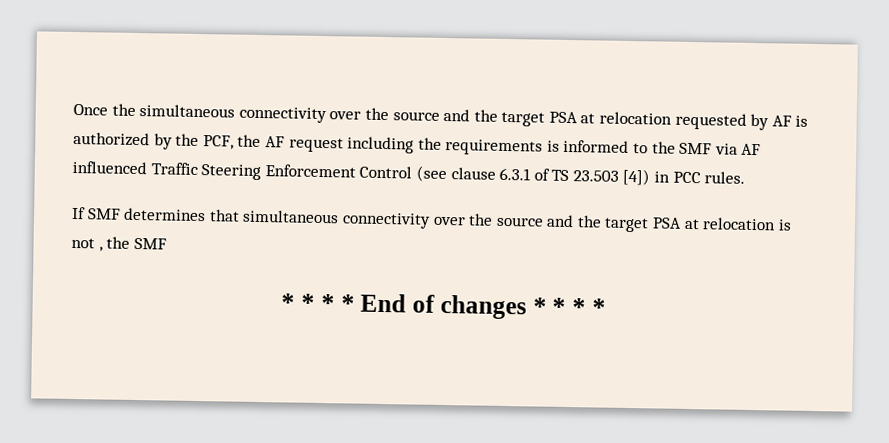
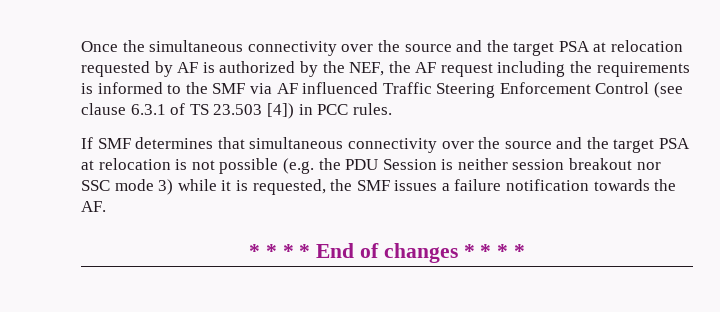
[202,135,234,150] PCF, -> [349,62,385,76] NEF,
[98,236,167,252] , the SMF -> [219,158,661,174] [81,179,677,195] [81,201,106,212] possible (e.g. the PDU Session is neither session breakout nor SSC mode 3) while it is requested, the SMF issues a failure notification towards the AF.

